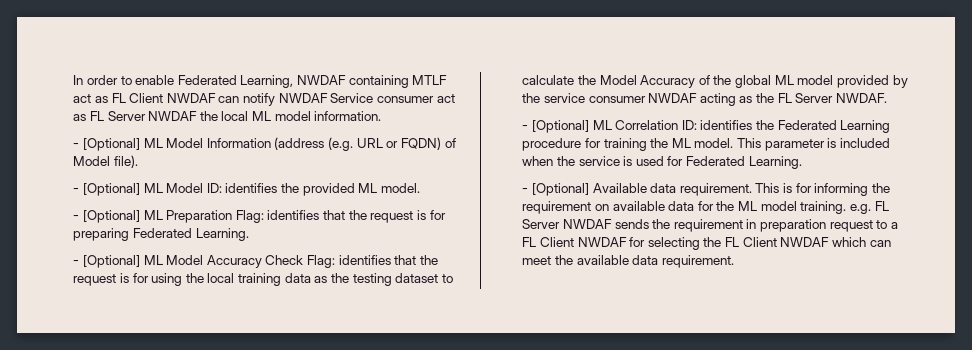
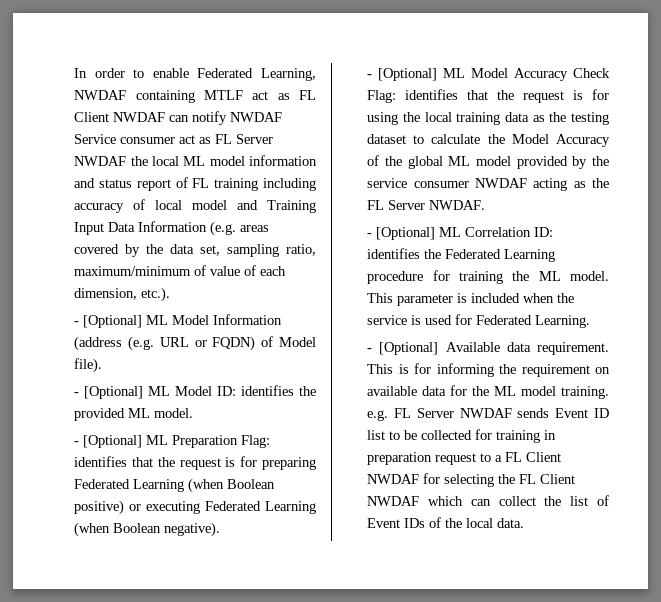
[314,111,382,121] information. -> [249,155,317,166] [74,177,316,191] [74,199,316,213] [74,221,270,236] [74,244,316,257] [74,265,287,276] [74,287,171,302] information and status report of FL training including accuracy of local model and Training Input Data Information (e.g. areas covered by the data set, sampling ratio, maximum/minimum of value of each dimension, etc.).
[195,228,249,241] Learning. -> [133,478,276,493] [74,500,316,515] [74,522,221,537] Learning (when Boolean positive) or executing Federated Learning (when Boolean negative).
[652,219,743,232] the requirement -> [555,408,609,418] [367,429,541,443] Event ID list to be collected for training
[522,255,734,268] meet the available data requirement. -> [498,495,609,506] [367,517,525,528] collect the list of Event IDs of the local data.

